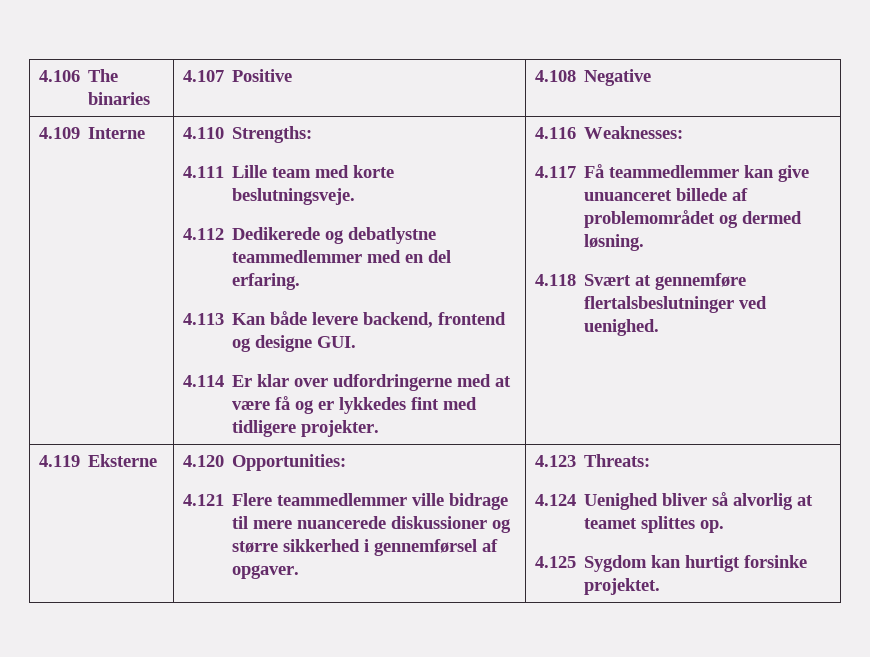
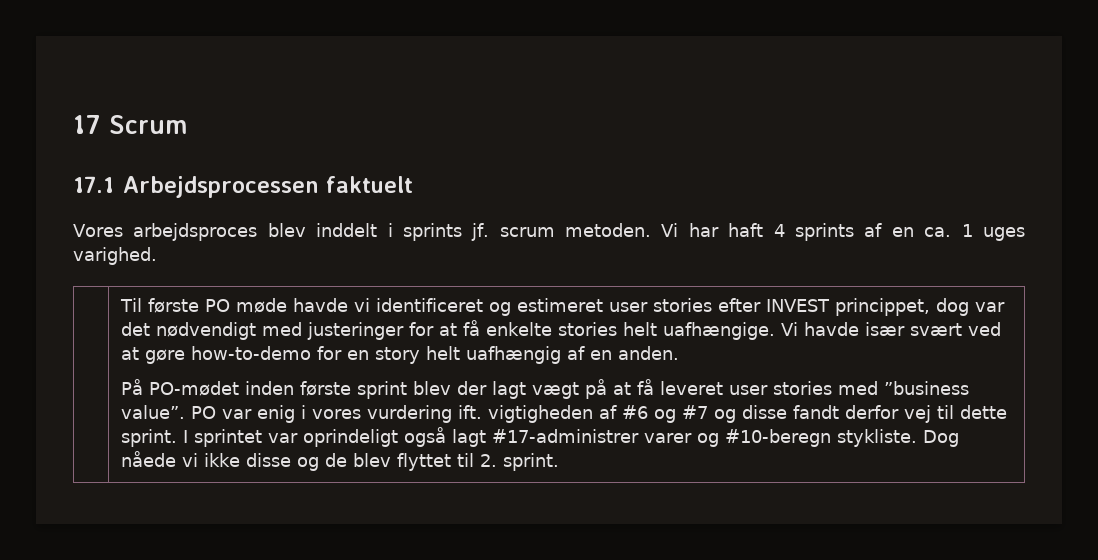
[39,69,119,82] [88,92,151,105] [183,69,293,82] [535,69,652,86] [39,127,146,139] [183,126,313,143] [183,165,395,178] [232,188,356,205] [183,227,437,244] [232,250,452,263] [232,273,301,290] [183,311,507,328] [232,335,357,352] [183,374,512,391] [232,396,478,414] [232,420,380,437] [535,126,684,139] [535,164,810,182] [584,188,749,201] [584,210,803,228] [584,234,645,251] [535,273,747,290] [584,296,768,313] [584,319,660,336] [39,454,158,467] [183,454,347,471] [183,493,509,510] [232,516,512,533] [232,539,499,556] [232,565,300,579] [535,454,651,467] [535,492,814,510] [584,516,725,533] [535,555,808,572] [584,578,661,595] 4.106 The binaries | 4.107 Positive | 4.108 Negative // 4.109 Interne | 4.110 Strengths: // 4.111 Lille team med korte beslutningsveje. // 4.112 Dedikerede og debatlystne teammedlemmer med en del erfaring. // 4.113 Kan både levere backend, frontend og designe GUI. // 4.114 Er klar over udfordringerne med at være få og er lykkedes fint med tidligere projekter. | 4.116 Weaknesses: // 4.117 Få teammedlemmer kan give unuanceret billede af problemområdet og dermed løsning. // 4.118 Svært at gennemføre flertalsbeslutninger ved uenighed. // 4.119 Eksterne | 4.120 Opportunities: // 4.121 Flere teammedlemmer ville bidrage til mere nuancerede diskussioner og større sikkerhed i gennemførsel af opgaver. | 4.123 Threats: // 4.124 Uenighed bliver så alvorlig at teamet splittes op. // 4.125 Sygdom kan hurtigt forsinke projektet. -> [73,115,187,134] [73,176,413,198] [73,223,1025,241] [73,247,157,265] [120,298,1006,316] [121,320,1002,340] [121,346,680,364] [121,379,970,399] [121,405,1008,423] [121,427,960,447] [121,451,560,471] 17 Scrum // 17.1 Arbejdsprocessen faktuelt // Vores arbejdsproces blev inddelt i sprints jf. scrum metoden. Vi har haft 4 sprints af en ca. 1 uges varighed. // | Til første PO møde havde vi identificeret og estimeret user stories efter INVEST princippet, dog var det nødvendigt med justeringer for at få enkelte stories helt uafhængige. Vi havde især svært ved at gøre how-to-demo for en story helt uafhængig af en anden. // På PO-mødet inden første sprint blev der lagt vægt på at få leveret user stories med ”business value”. PO var enig i vores vurdering ift. vigtigheden af #6 og #7 og disse fandt derfor vej til dette sprint. I sprintet var oprindeligt også lagt #17-administrer varer og #10-beregn stykliste. Dog nåede vi ikke disse og de blev flyttet til 2. sprint.

